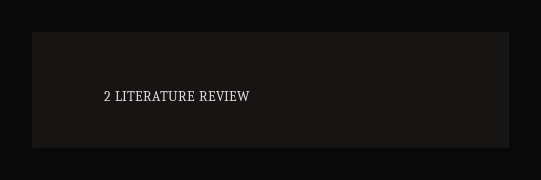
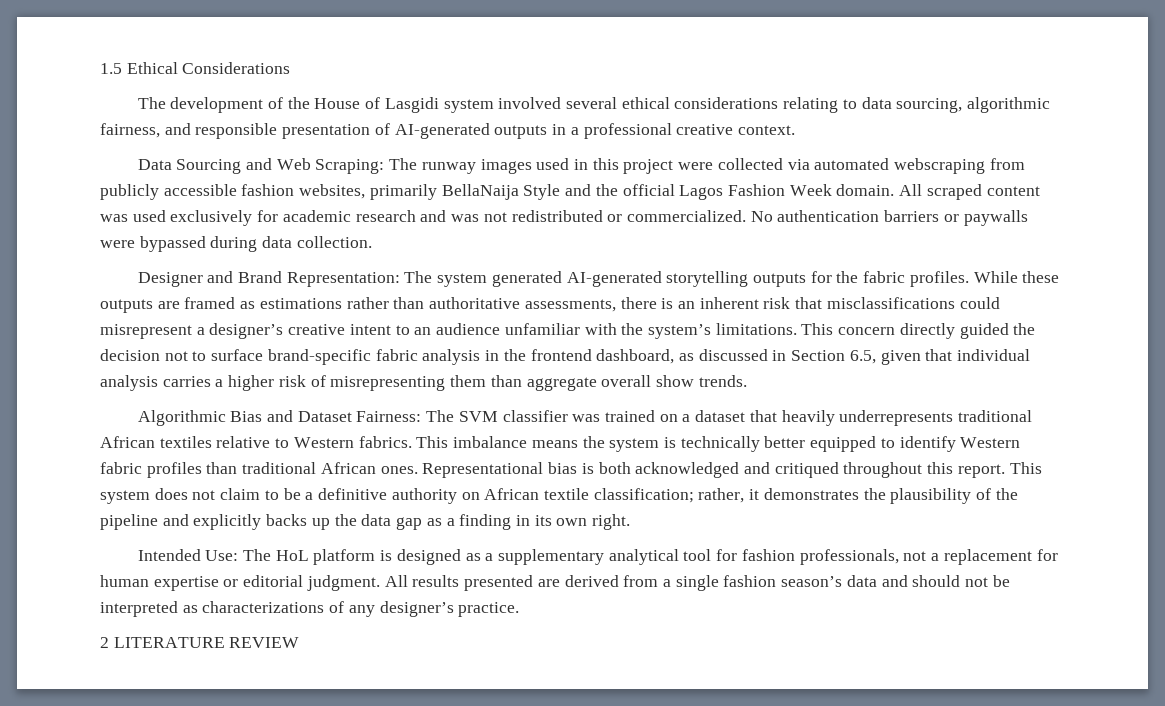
(104, 96) none -> [100,62,291,74] [137,97,1051,113] [100,123,795,139] [137,158,1025,174] [100,184,1040,200] [100,210,1028,226] [100,236,372,252] [137,271,1060,287] [100,297,1000,313] [100,323,1036,339] [100,349,1031,365] [100,375,747,391] [137,410,1033,426] [100,436,1021,452] [100,462,1042,478] [100,488,1018,504] [100,514,631,530] [137,549,1058,565] [100,575,1010,591] [100,601,520,617] 1.5 Ethical Considerations // The development of the House of Lasgidi system involved several ethical considerations relating to data sourcing, algorithmic fairness, and responsible presentation of AI-generated outputs in a professional creative context. // Data Sourcing and Web Scraping: The runway images used in this project were collected via automated webscraping from publicly accessible fashion websites, primarily BellaNaija Style and the official Lagos Fashion Week domain. All scraped content was used exclusively for academic research and was not redistributed or commercialized. No authentication barriers or paywalls were bypassed during data collection. // Designer and Brand Representation: The system generated AI-generated storytelling outputs for the fabric profiles. While these outputs are framed as estimations rather than authoritative assessments, there is an inherent risk that misclassifications could misrepresent a designer’s creative intent to an audience unfamiliar with the system’s limitations. This concern directly guided the decision not to surface brand-specific fabric analysis in the frontend dashboard, as discussed in Section 6.5, given that individual analysis carries a higher risk of misrepresenting them than aggregate overall show trends. // Algorithmic Bias and Dataset Fairness: The SVM classifier was trained on a dataset that heavily underrepresents traditional African textiles relative to Western fabrics. This imbalance means the system is technically better equipped to identify Western fabric profiles than traditional African ones. Representational bias is both acknowledged and critiqued throughout this report. This system does not claim to be a definitive authority on African textile classification; rather, it demonstrates the plausibility of the pipeline and explicitly backs up the data gap as a finding in its own right. // Intended Use: The HoL platform is designed as a supplementary analytical tool for fashion professionals, not a replacement for human expertise or editorial judgment. All results presented are derived from a single fashion season’s data and should not be interpreted as characterizations of any designer’s practice. //

